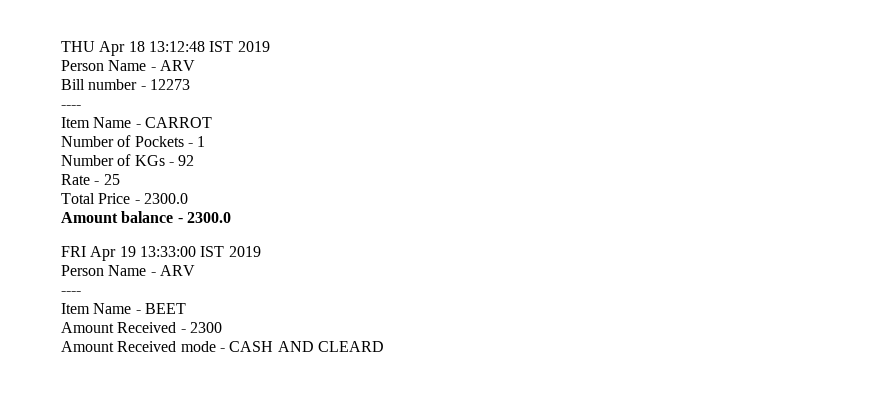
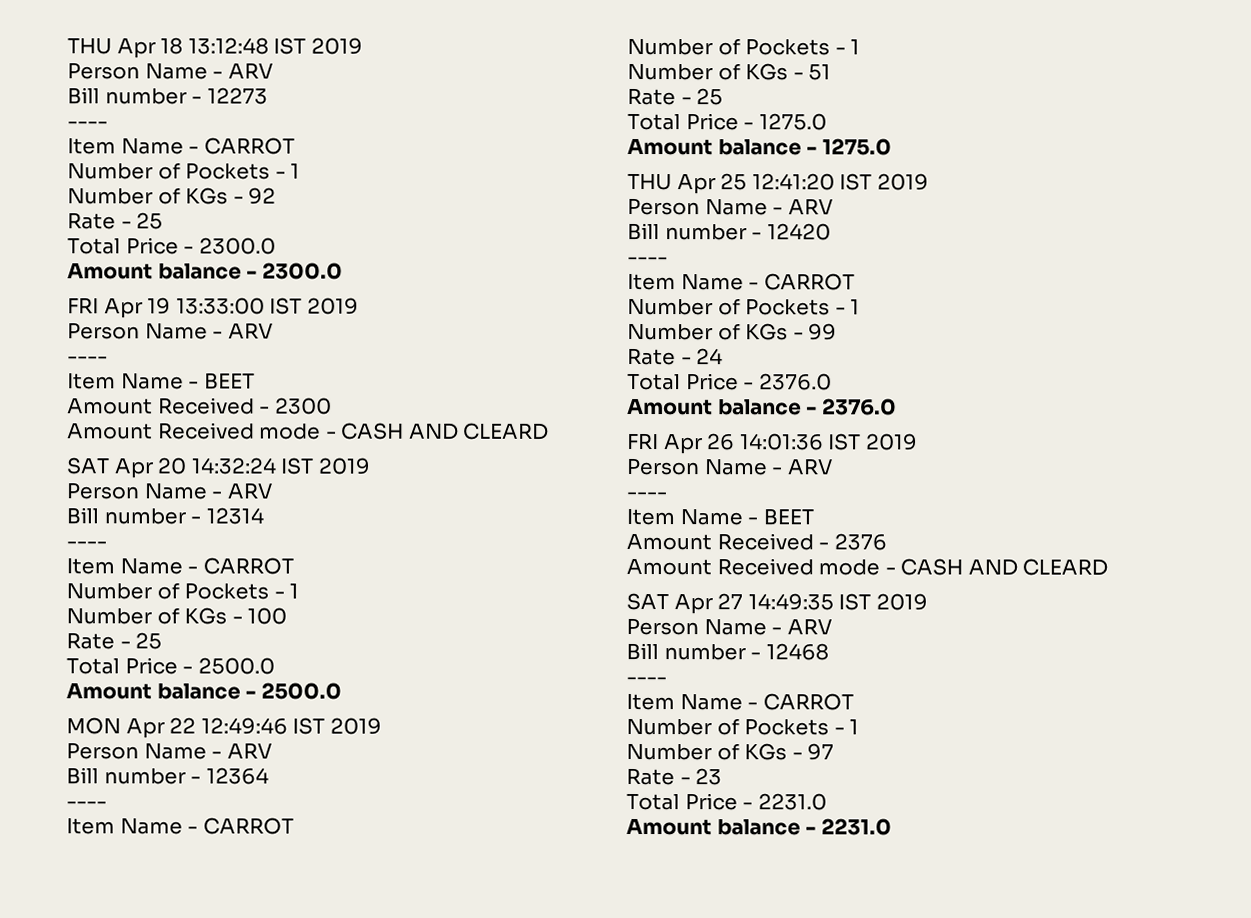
(384, 346) none -> [66,457,371,479] [66,482,273,500] [66,507,264,525] [66,541,107,549] [66,557,294,575] [66,582,300,600] [66,607,288,625] [66,632,163,650] [66,657,275,675] [66,682,342,700] [66,717,382,739] [66,742,273,760] [66,767,269,785] [66,801,107,809] [66,817,294,835] [627,38,861,56] [627,63,832,81] [627,88,724,106] [627,113,827,131] [627,138,892,156] [627,173,929,195] [627,198,834,216] [627,223,831,241] [627,257,668,265] [627,273,855,291] [627,298,861,316] [627,323,838,341] [627,348,724,366] [627,373,832,391] [627,398,897,416] [627,433,918,455] [626,458,834,476] [626,492,667,500] [626,508,814,526] [626,533,887,551] [626,558,1109,576] [626,593,928,615] [626,618,833,636] [626,643,829,661] [626,677,667,685] [626,693,854,711] [626,718,860,736] [626,743,835,761] [626,768,723,786] [626,793,827,811] [626,818,892,836] // SAT Apr 20 14:32:24 IST 2019 // Person Name - ARV // Bill number - 12314 // ---- // Item Name - CARROT // Number of Pockets - 1 // Number of KGs - 100 // Rate - 25 // Total Price - 2500.0 // Amount balance - 2500.0 // MON Apr 22 12:49:46 IST 2019 // Person Name - ARV // Bill number - 12364 // ---- // Item Name - CARROT // Number of Pockets - 1 // Number of KGs - 51 // Rate - 25 // Total Price - 1275.0 // Amount balance - 1275.0 // THU Apr 25 12:41:20 IST 2019 // Person Name - ARV // Bill number - 12420 // ---- // Item Name - CARROT // Number of Pockets - 1 // Number of KGs - 99 // Rate - 24 // Total Price - 2376.0 // Amount balance - 2376.0 // FRI Apr 26 14:01:36 IST 2019 // Person Name - ARV // ---- // Item Name - BEET // Amount Received - 2376 // Amount Received mode - CASH AND CLEARD // SAT Apr 27 14:49:35 IST 2019 // Person Name - ARV // Bill number - 12468 // ---- // Item Name - CARROT // Number of Pockets - 1 // Number of KGs - 97 // Rate - 23 // Total Price - 2231.0 // Amount balance - 2231.0

